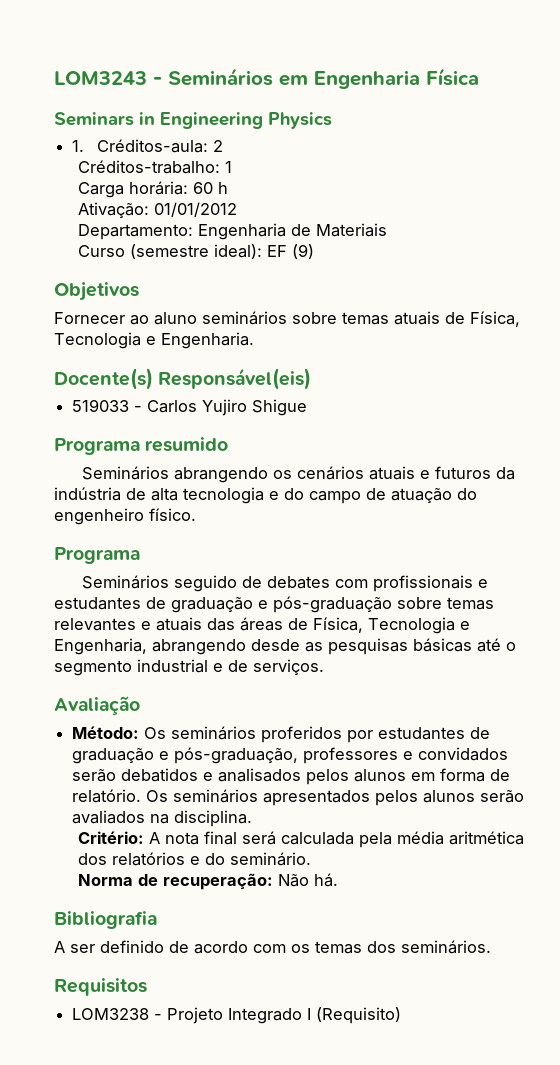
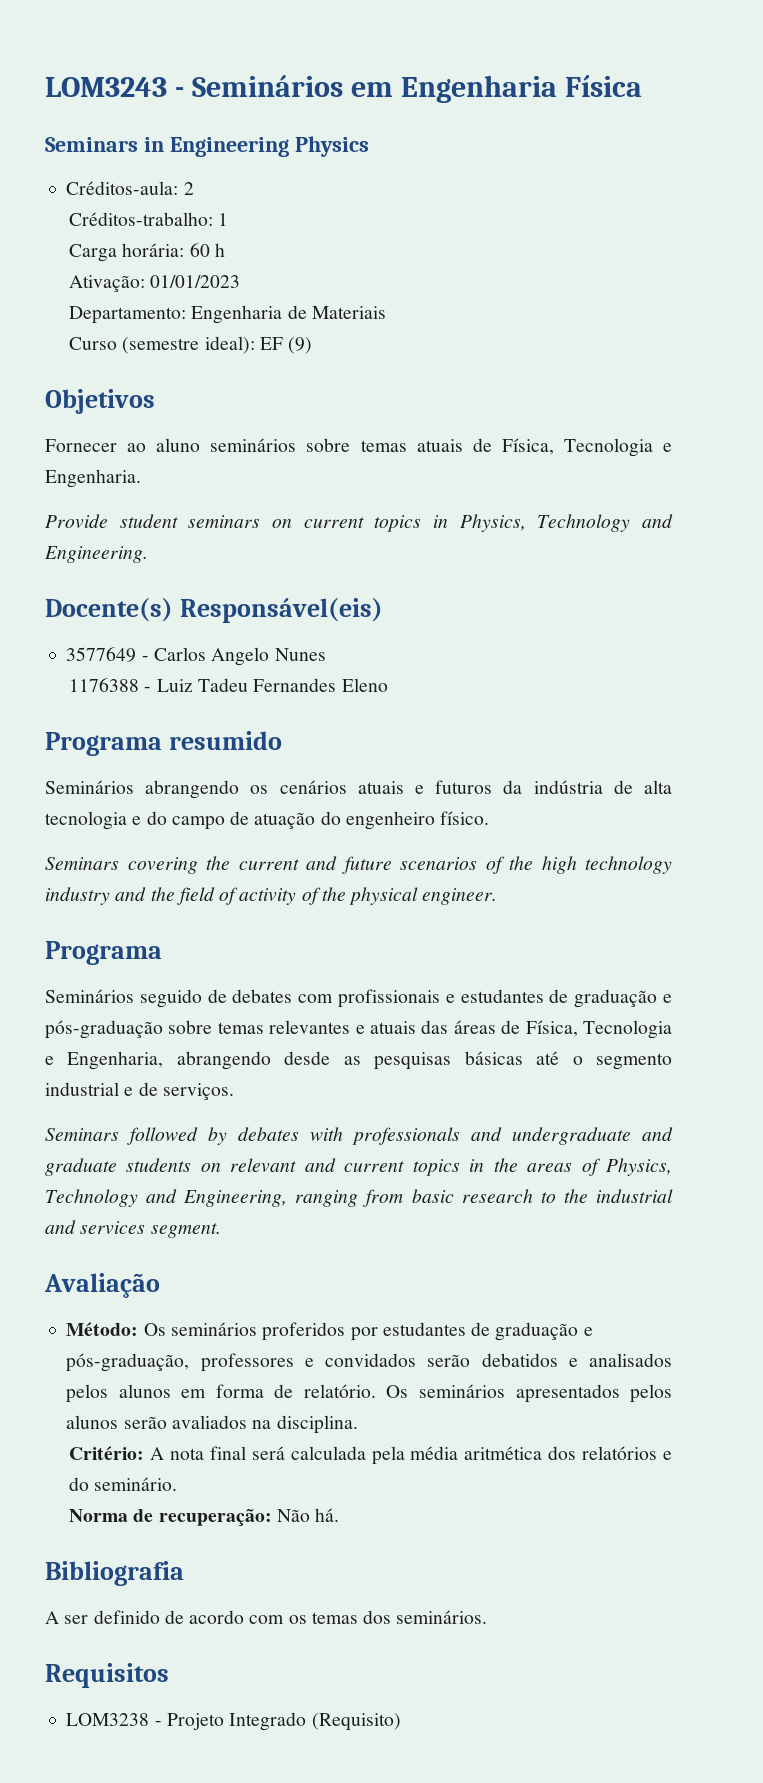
[72,140,85,152] 1. -> (369, 146) none
[154,202,238,217] 01/01/2012 -> [150,275,241,288] 01/01/2023
(254, 340) none -> [45,514,674,532] [44,546,148,563] // Provide student seminars on current topics in Physics, Technology and Engineering.
[72,399,130,412] 519033 -> [66,647,137,662] 3577649
[202,399,308,416] Yujiro Shigue -> [211,647,326,666] [69,678,388,692] Angelo Nunes // 1176388 - Luiz Tadeu Fernandes Eleno
(196, 514) none -> [45,856,672,874] [45,887,498,905] // Seminars covering the current and future scenarios of the high technology industry and the field of activity of the physical engineer.
(324, 667) none -> [45,1127,673,1145] [45,1158,672,1176] [45,1189,673,1207] [45,1220,221,1238] // Seminars followed by debates with professionals and undergraduate and graduate students on relevant and current topics in the areas of Physics, Technology and Engineering, ranging from basic research to the industrial and services segment.
[307,1008,312,1020] I -> (307, 1721) none

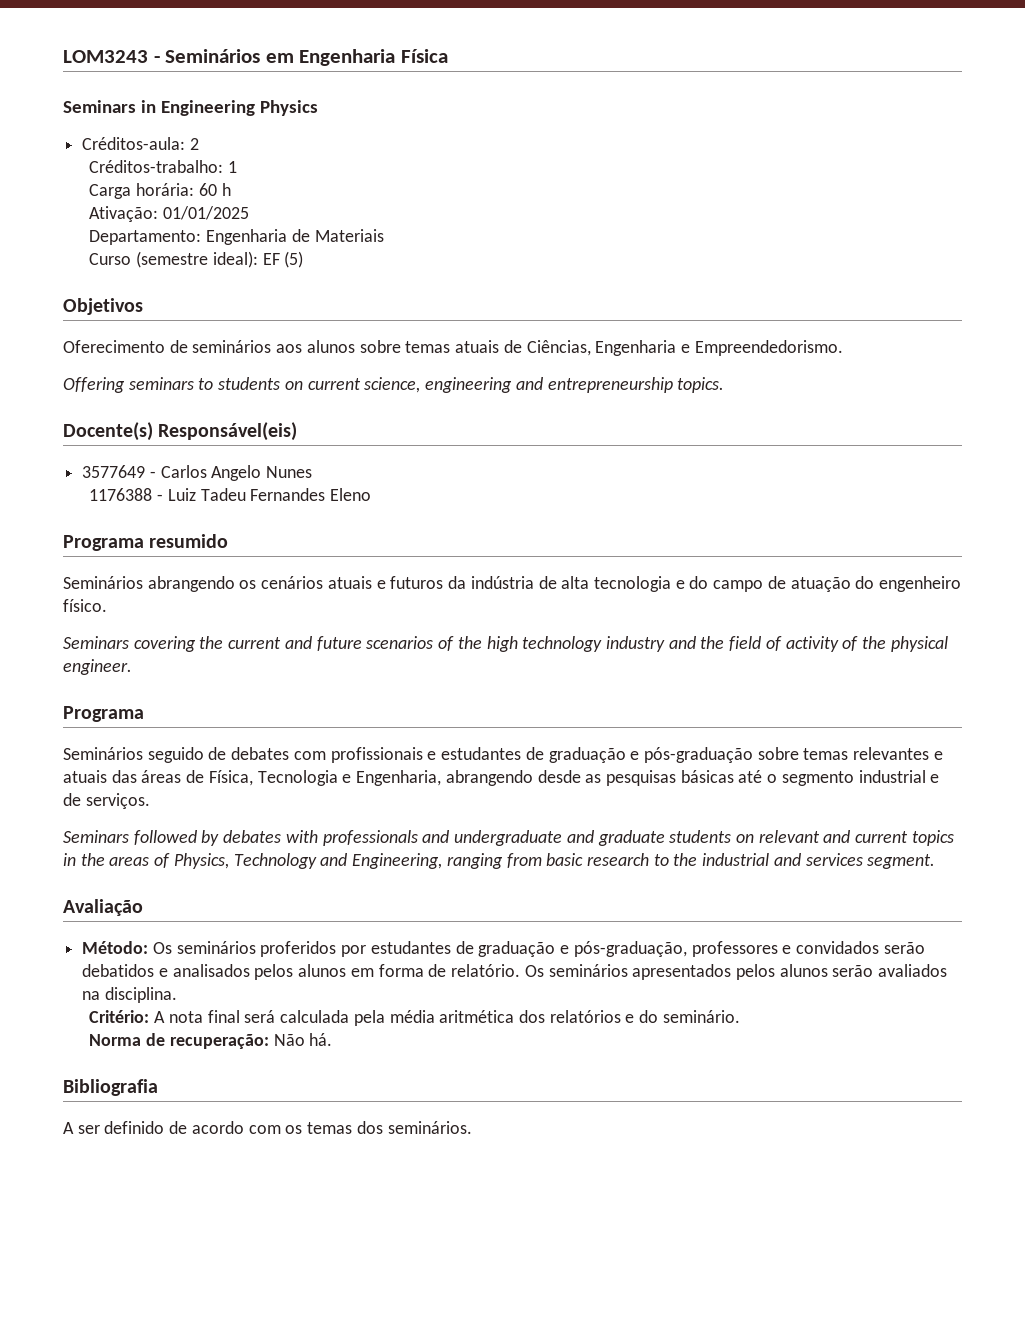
[150,275,241,288] 01/01/2023 -> [163,206,250,220] 01/01/2025
[288,337,313,354] (9) -> [284,251,304,268] (5)
[45,438,673,457] [45,469,141,488] [45,514,674,532] [44,546,148,563] Fornecer ao aluno seminários sobre temas atuais de Física, Tecnologia e Engenharia. // Provide student seminars on current topics in Physics, Technology and Engineering. -> [63,340,843,356] [63,377,725,393] Oferecimento de seminários aos alunos sobre temas atuais de Ciências, Engenharia e Empreendedorismo. // Offering seminars to students on current science, engineering and entrepreneurship topics.
[45,1663,169,1688] [66,1712,401,1731] // Requisitos // LOM3238 - Projeto Integrado (Requisito) -> (472, 1127) none

